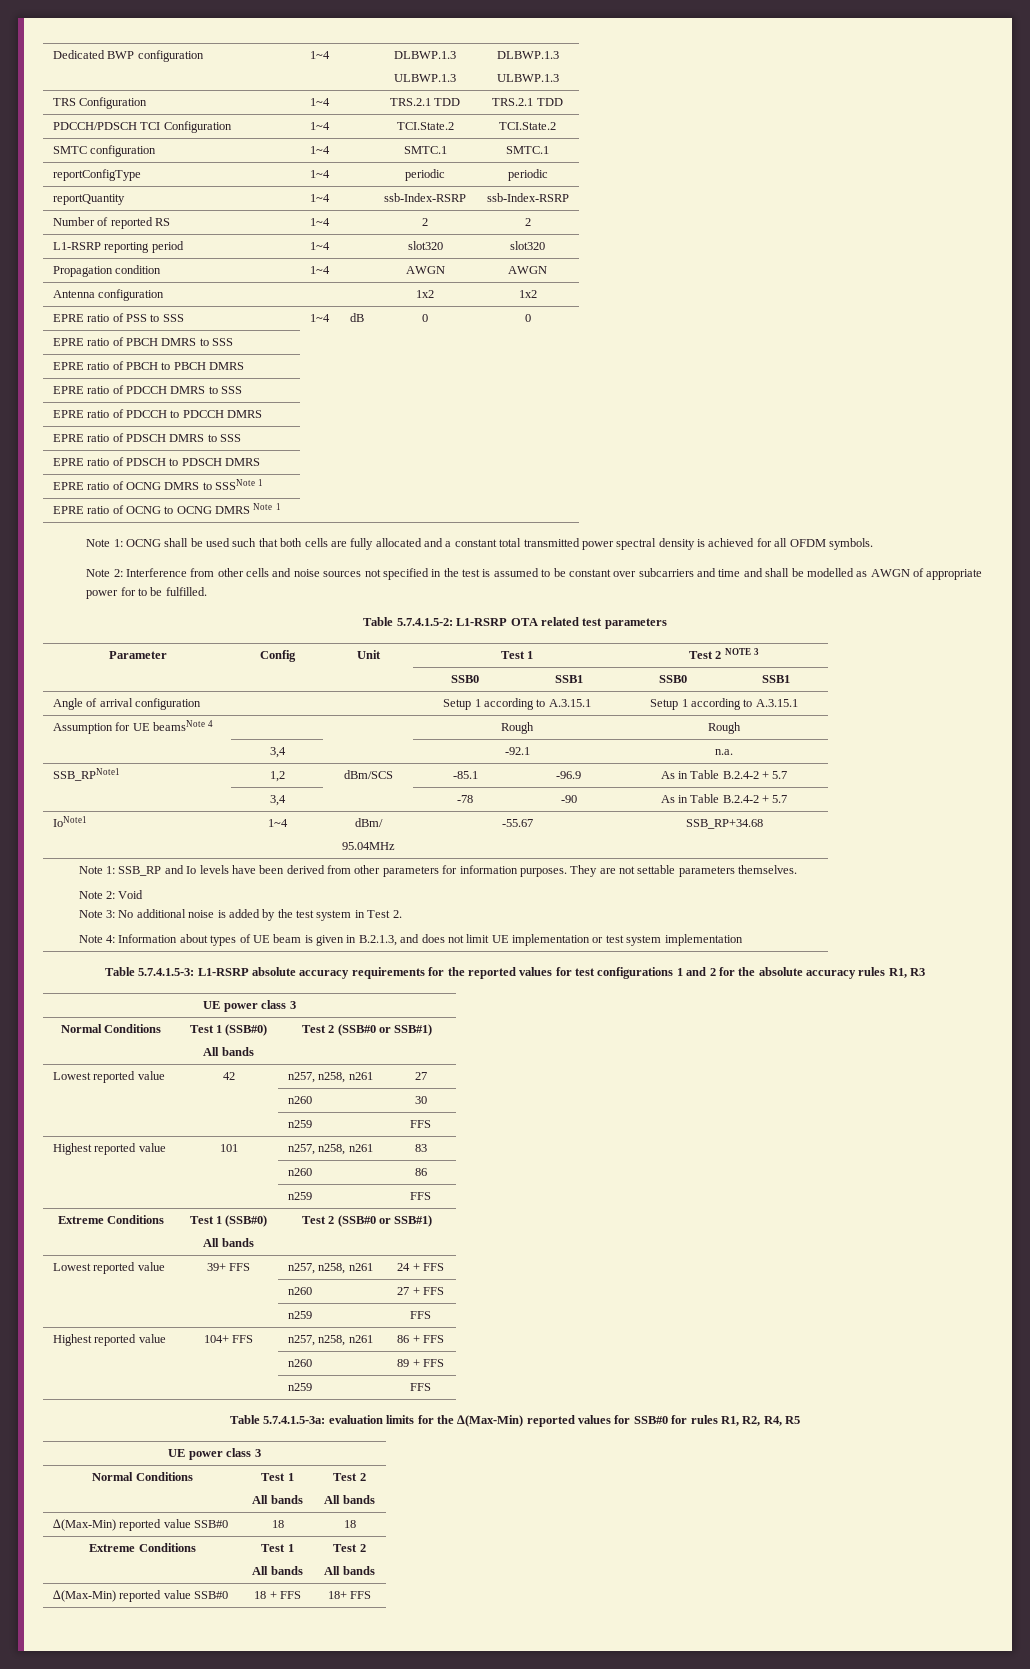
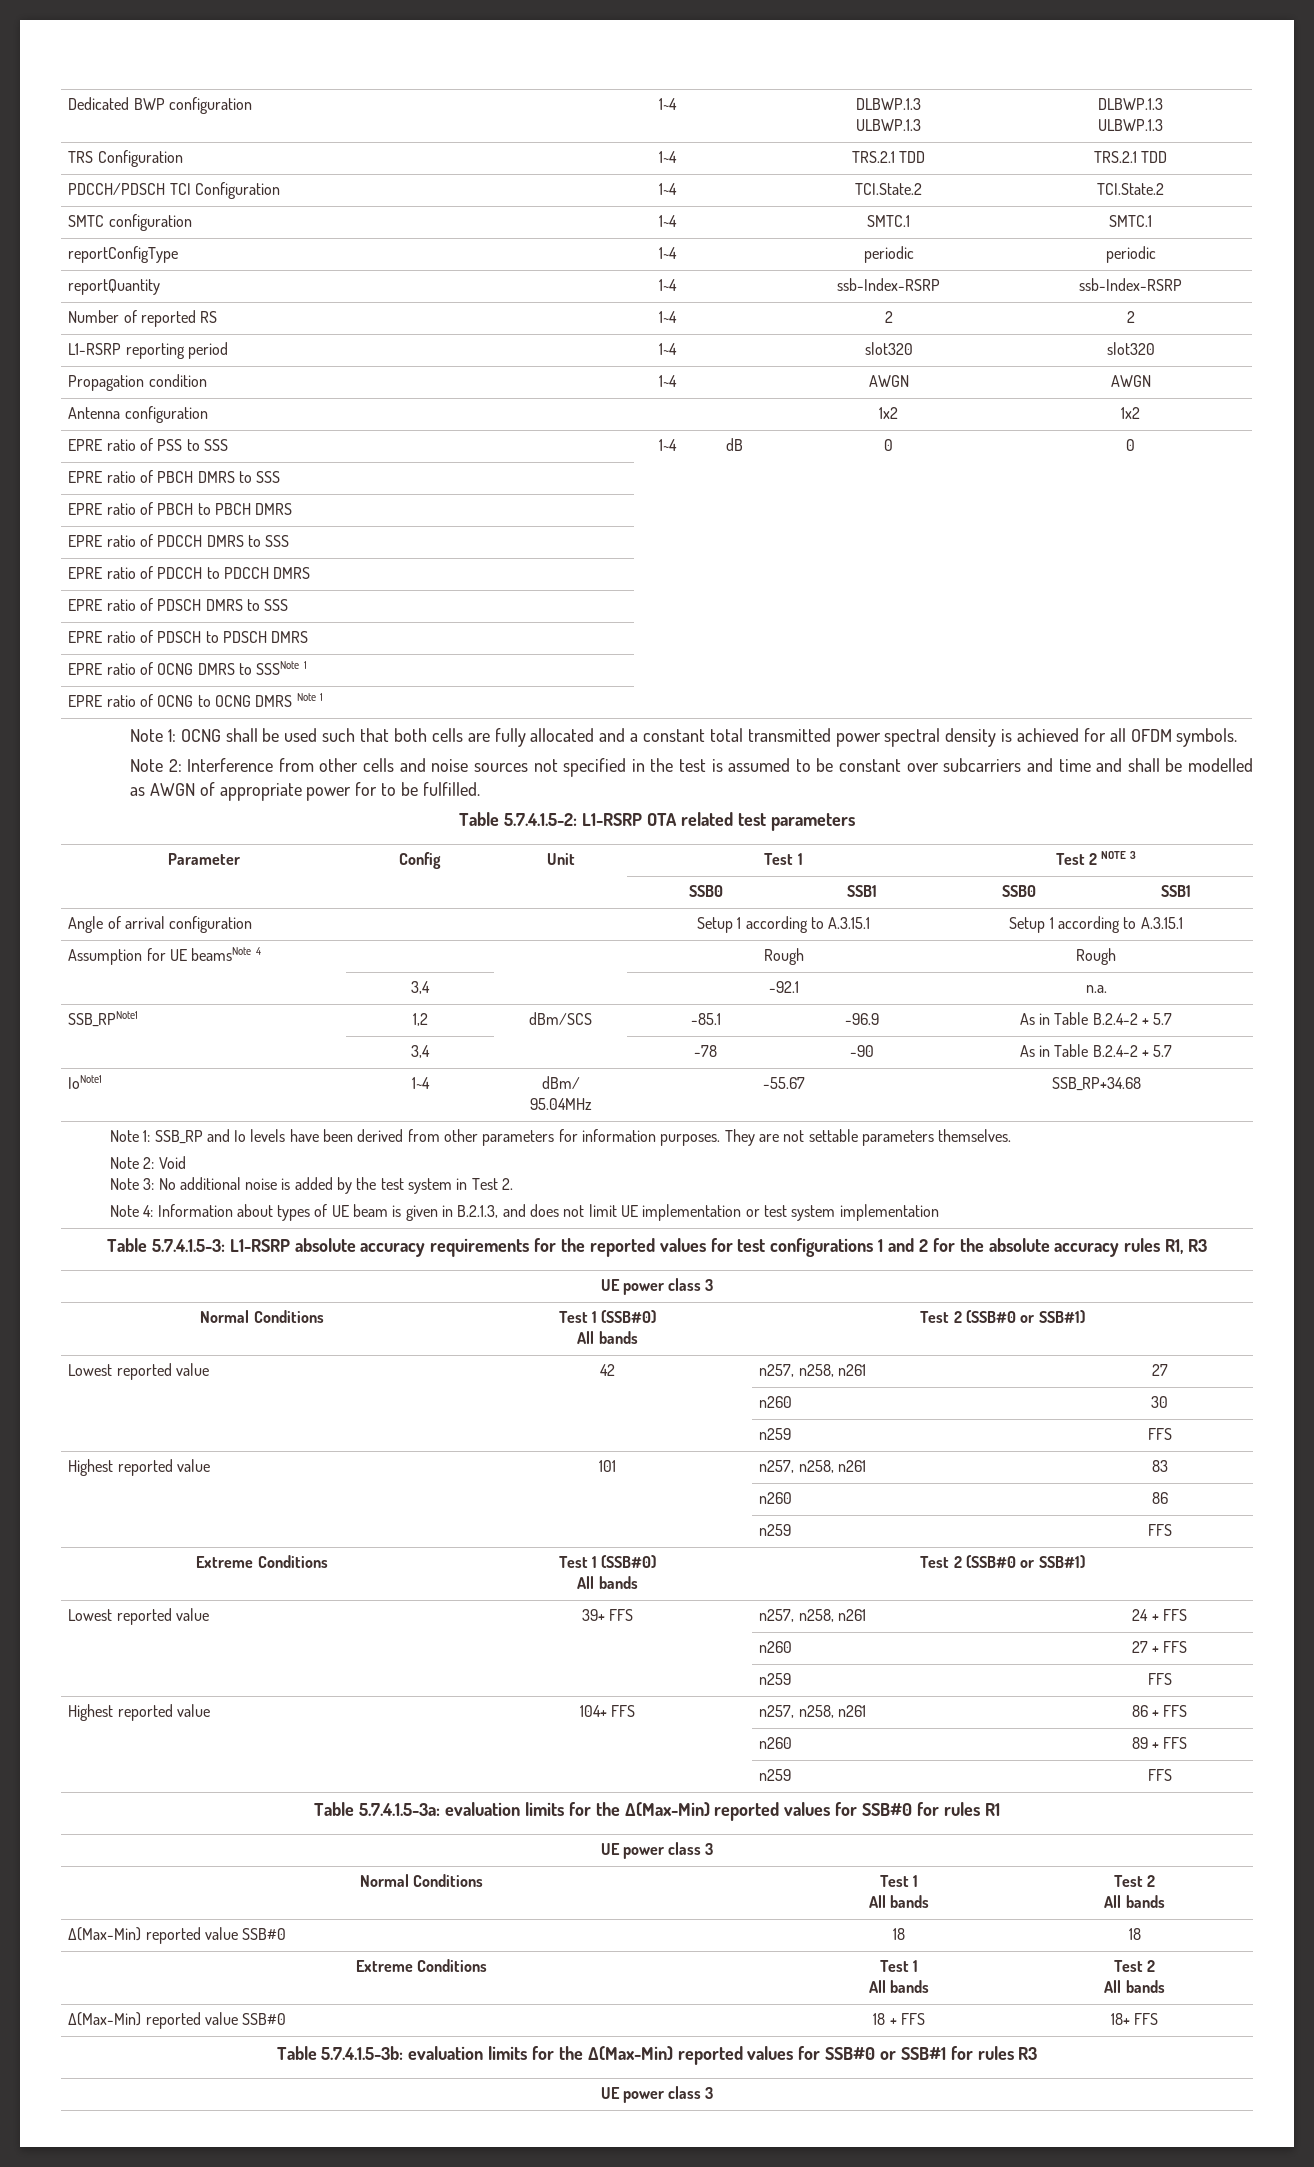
[720,1416,800,1426] R1, R2, R4, R5 -> [984,1803,1000,1816] R1
(372, 1595) none -> [276,2046,1038,2065] [600,2086,714,2103] // Table 5.7.4.1.5-3b: evaluation limits for the ∆(Max-Min) reported values for SSB#0 or SSB#1 for rules R3 // UE power class 3

